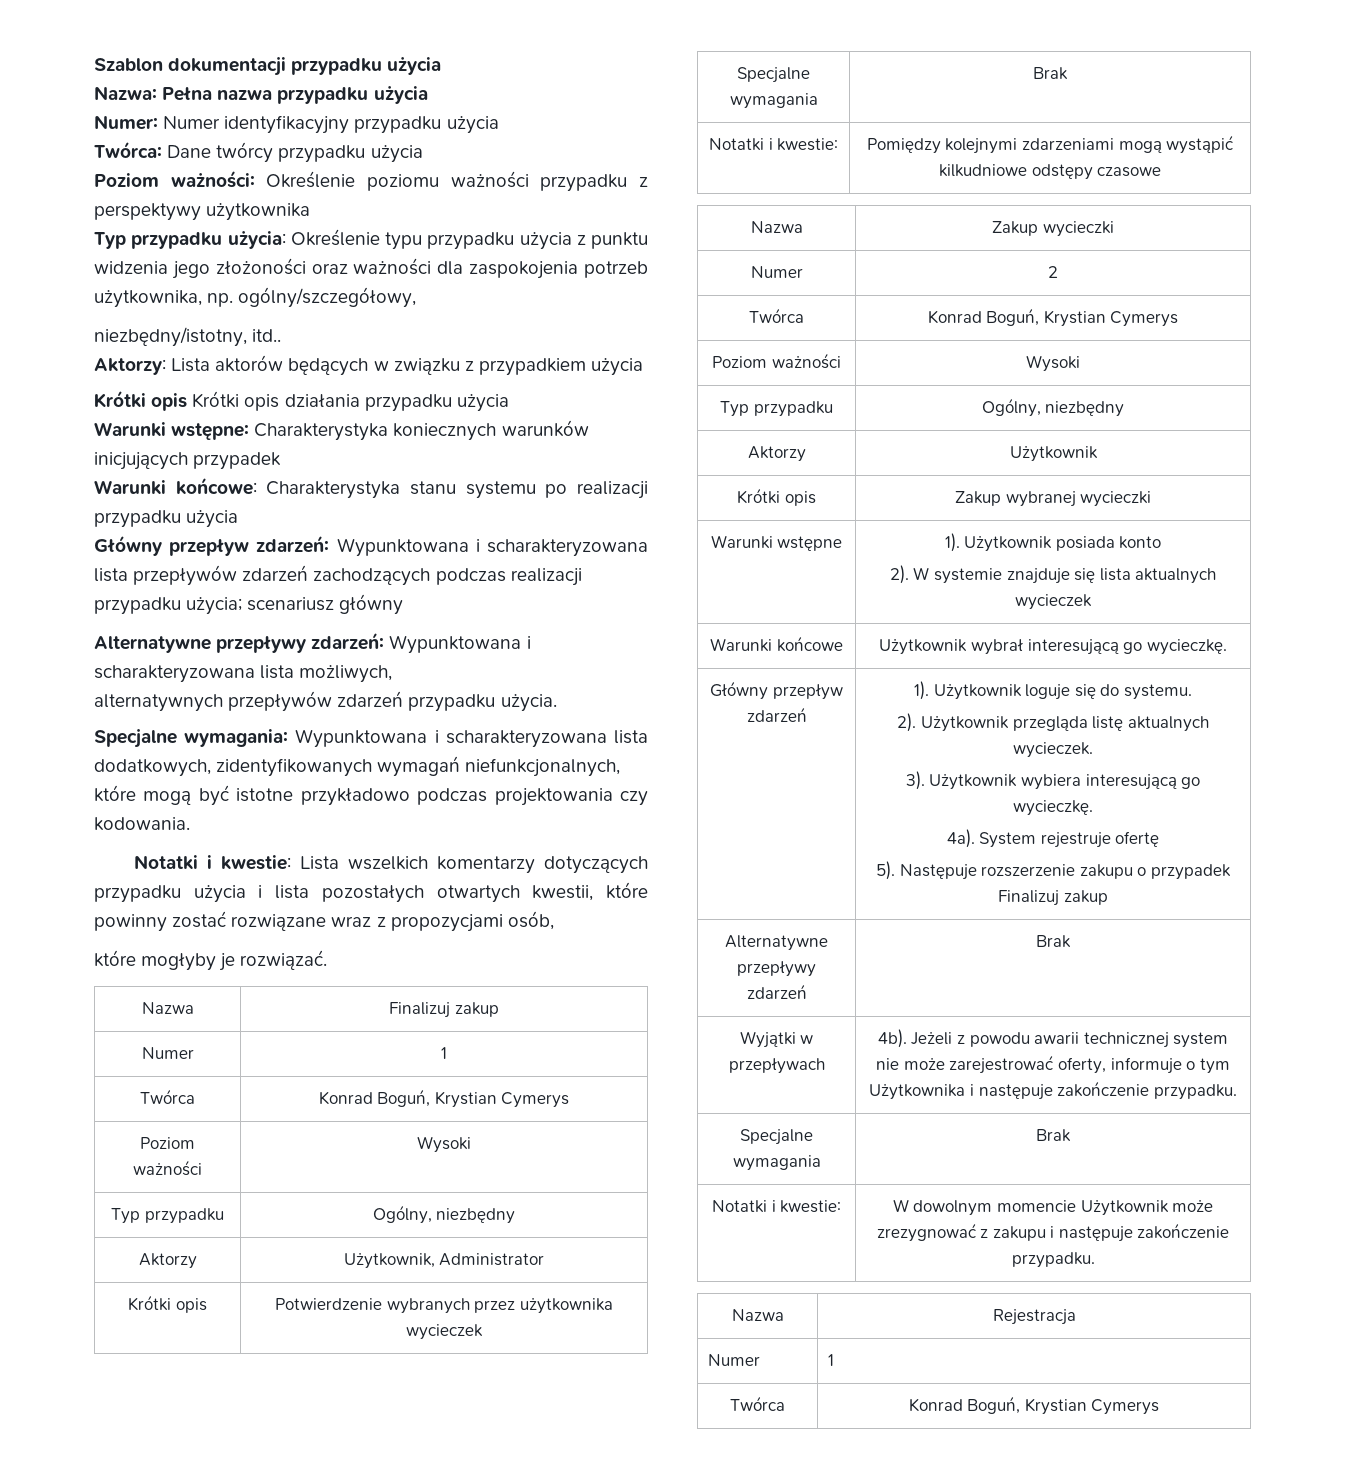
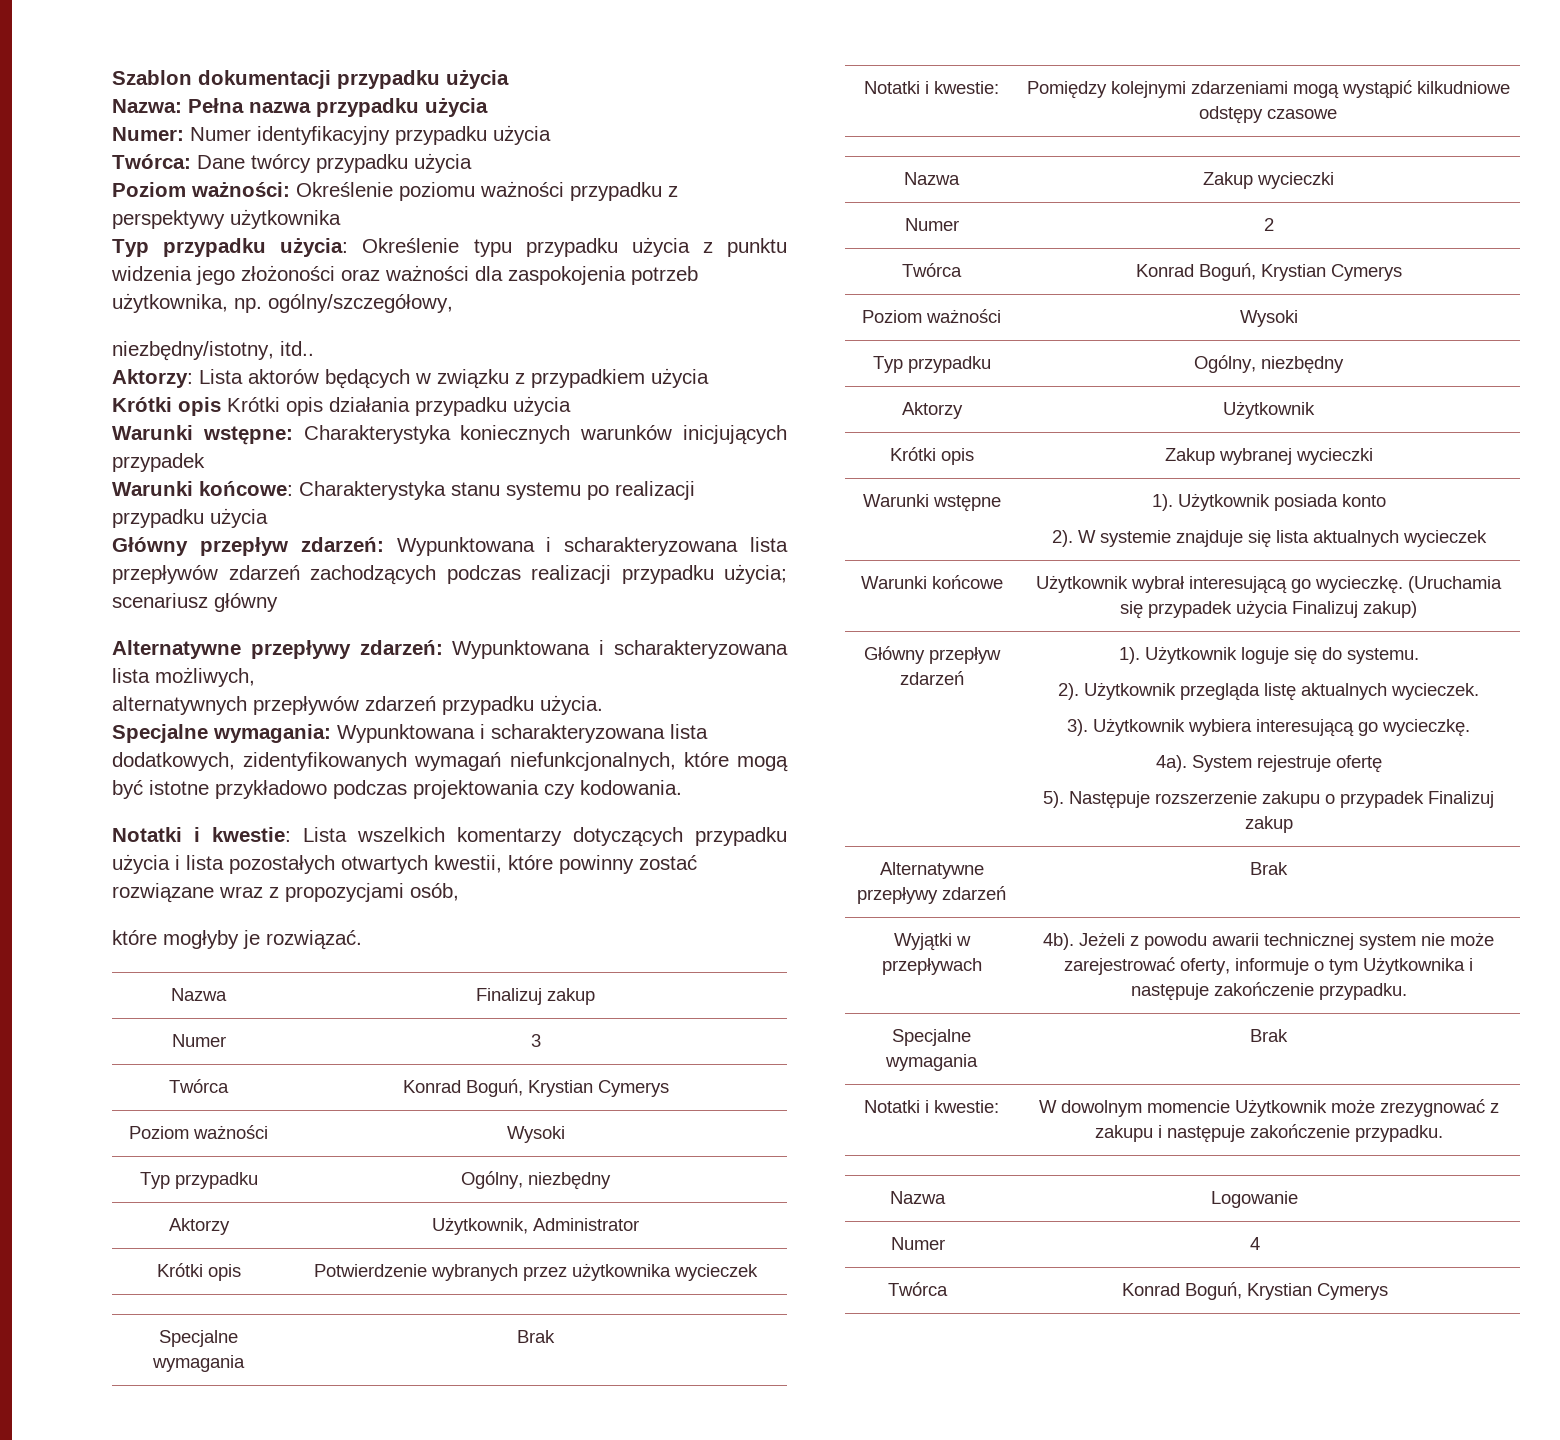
[441,1047,447,1059] 1 -> [530,1034,541,1047] 3
(1227, 647) none -> [1408,576,1502,593] [1120,600,1417,619] (Uruchamia się przypadek użycia Finalizuj zakup)
[992,1309,1076,1325] [707,1354,760,1366] [827,1354,834,1366] Rejestracja // Numer | 1 -> [1211,1191,1298,1208] [890,1237,945,1250] [1249,1237,1260,1250] Logowanie // Numer | 4

